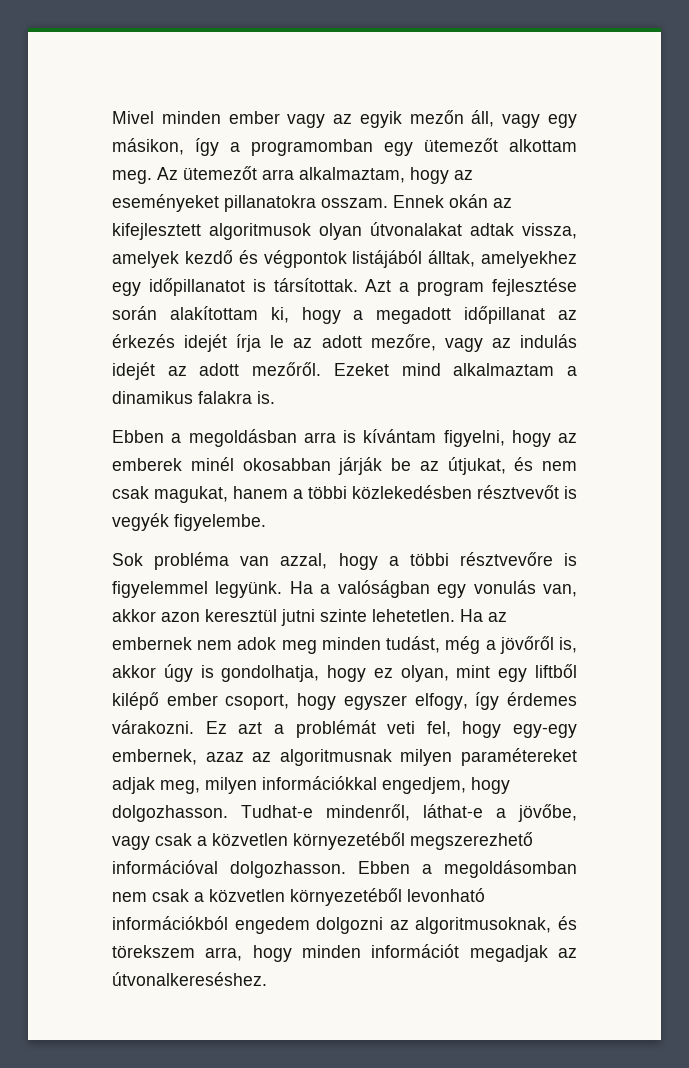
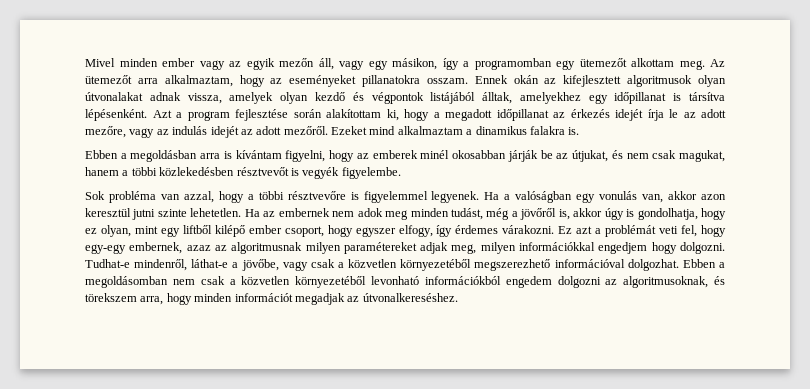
[470,223,514,236] adtak -> [149,92,181,101] adnak
(179, 259) none -> [280,92,309,104] olyan
[148,278,358,296] időpillanatot is társítottak. -> [614,92,726,104] [85,109,147,121] időpillanat is társítva lépésenként.
[215,581,283,598] legyünk. -> [431,191,480,203] legyenek.
[382,777,510,794] [112,805,228,822] engedjem, hogy dolgozhasson. -> [598,242,725,254] engedjem hogy dolgozni.
[230,861,346,878] dolgozhasson. -> [627,259,679,271] dolgozhat.

